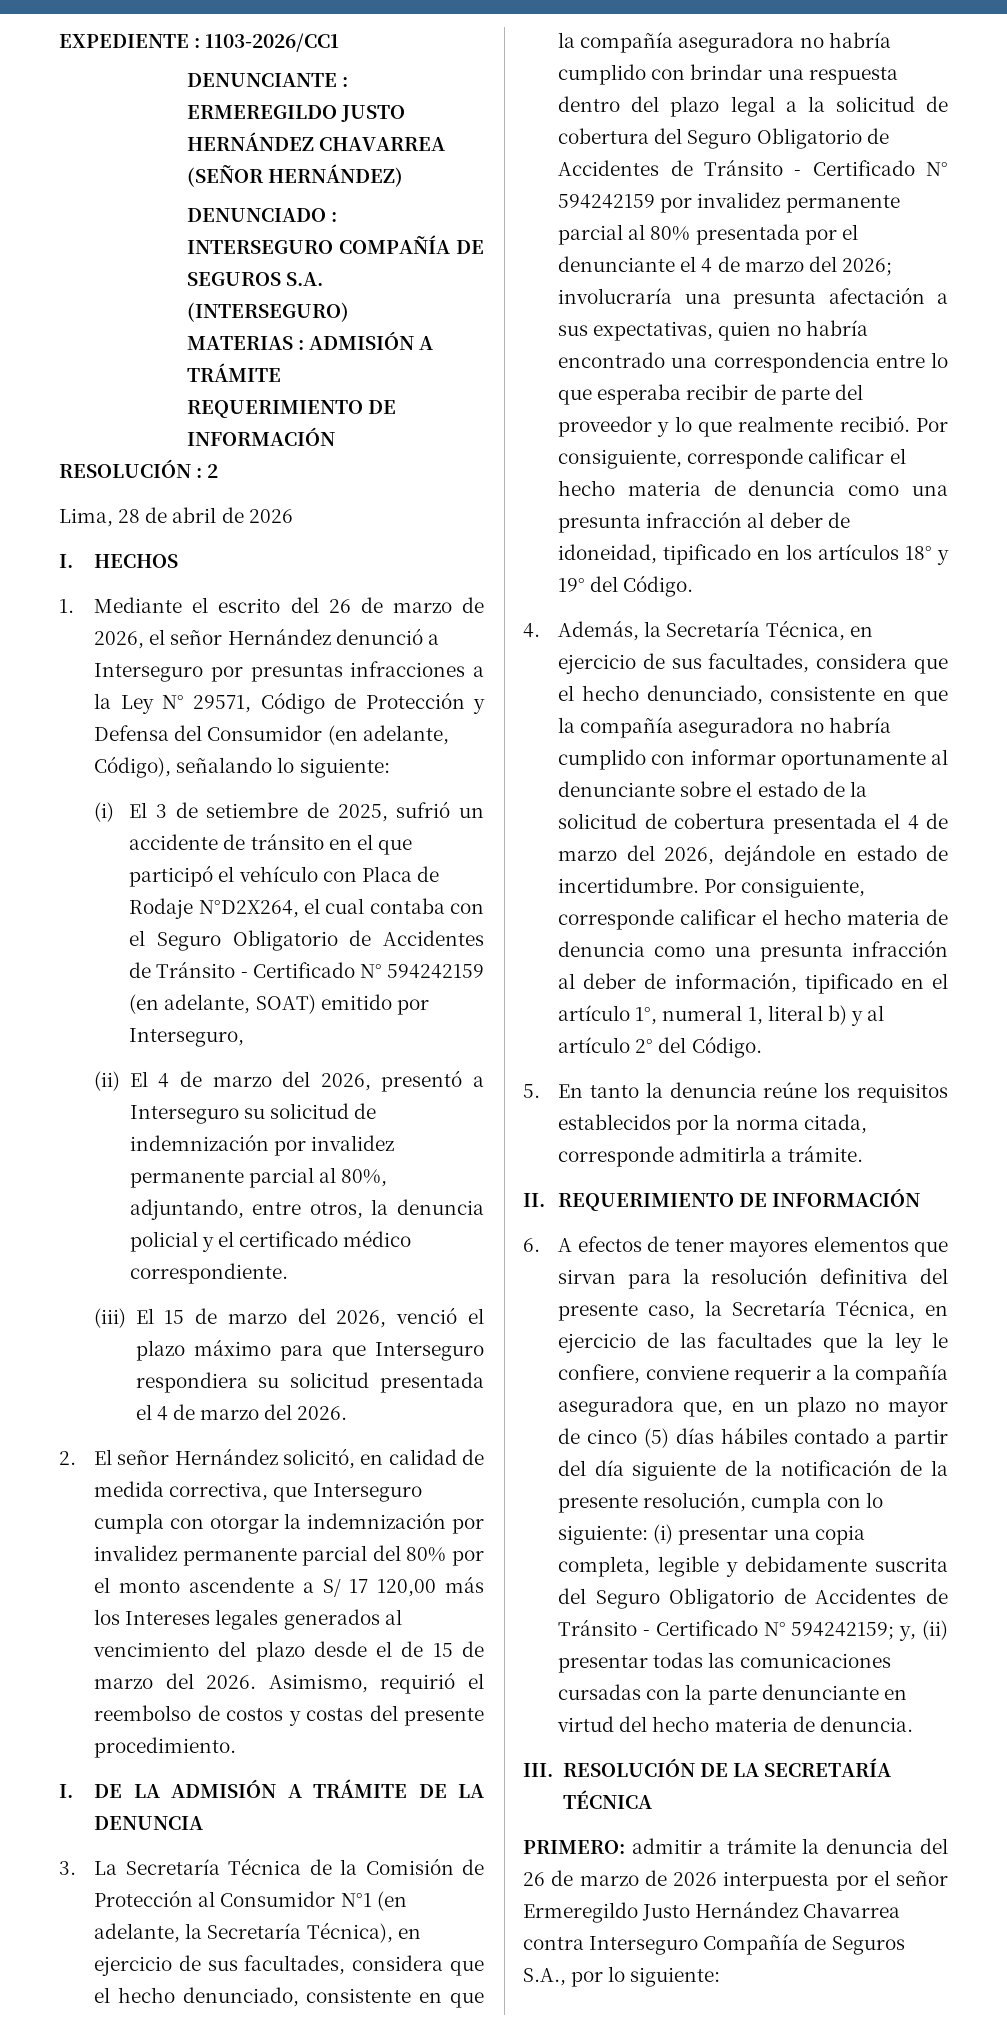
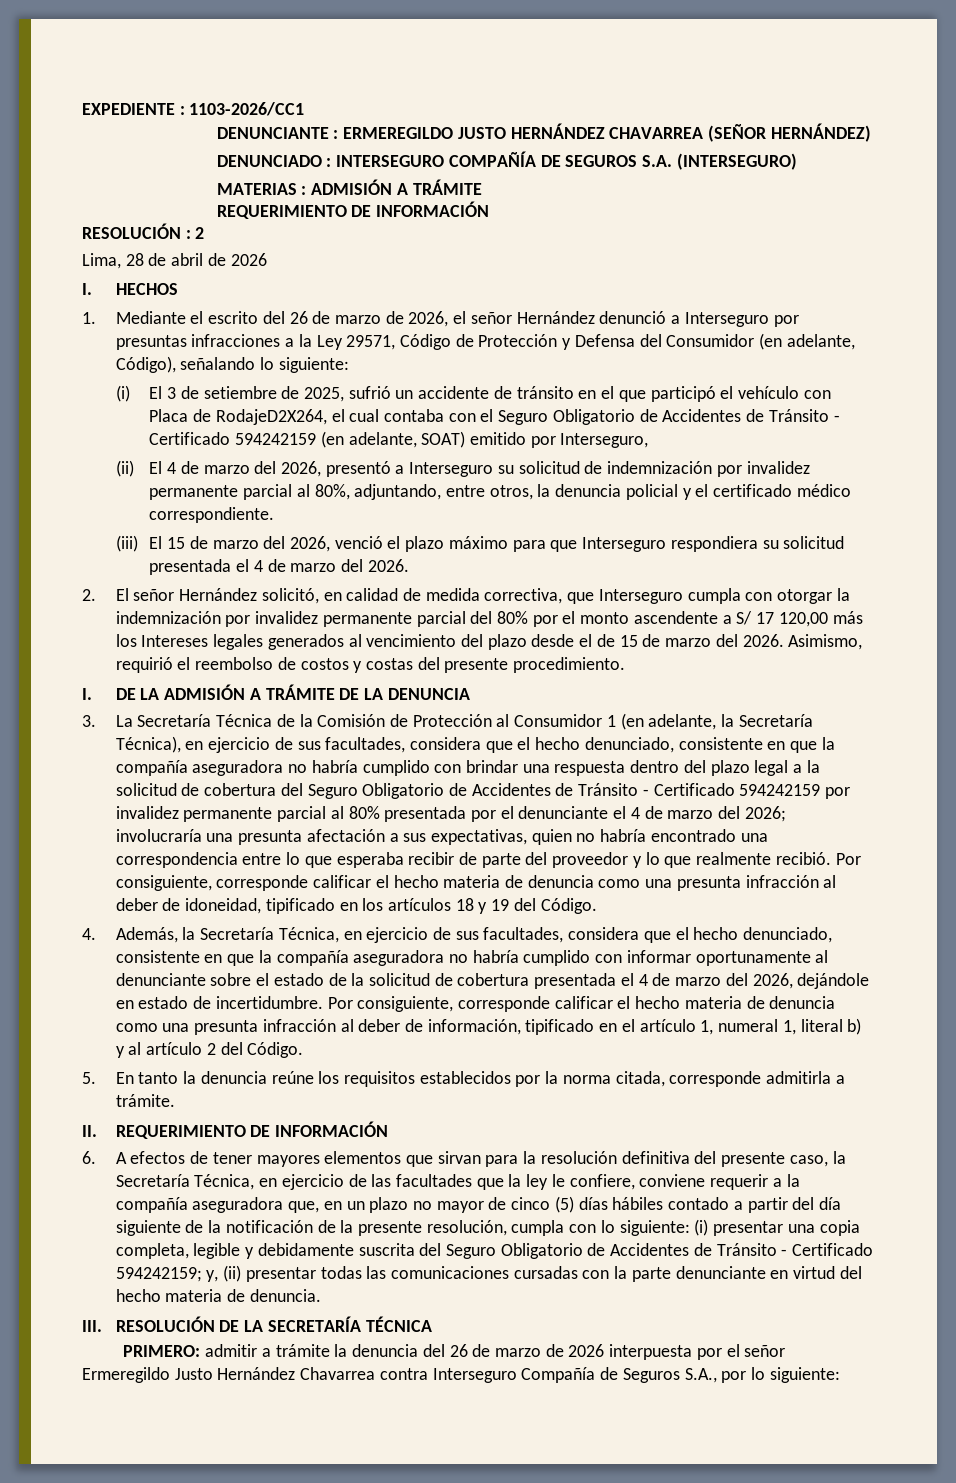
[161,695,184,709] N° -> (343, 342) none
[129,898,299,919] Rodaje N°D2X264, -> [215,409,327,425] RodajeD2X264,
[359,964,382,978] N° -> (231, 438) none
[340,1893,372,1907] N°1 -> [606,715,616,727] 1
[926,162,948,176] N° -> (735, 789) none
[905,546,950,565] [558,578,586,592] 18° y 19° -> [455,898,510,914] 18 y 19
[635,1007,658,1025] 1°, -> [700,1020,714,1035] 1,
[635,1039,654,1053] 2° -> [206,1043,216,1055] 2
[763,1622,786,1636] N° -> (874, 1249) none

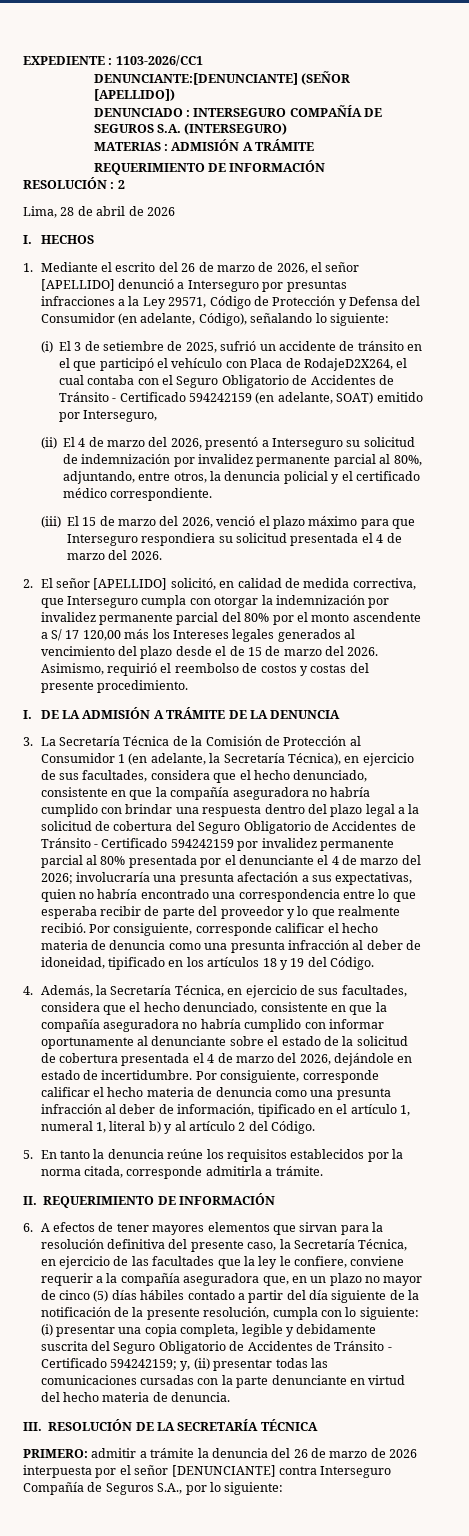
[216,123,871,142] DENUNCIANTE : ERMEREGILDO JUSTO HERNÁNDEZ CHAVARREA (SEÑOR HERNÁNDEZ) -> [93,71,350,85] [93,89,175,101] DENUNCIANTE:[DENUNCIANTE] (SEÑOR [APELLIDO])
[516,311,595,324] Hernández -> [40,279,115,291] [APELLIDO]
[179,588,258,601] Hernández -> [93,578,168,590] [APELLIDO]
[82,1367,376,1383] Ermeregildo Justo Hernández Chavarrea -> [171,1465,276,1477] [DENUNCIANTE]

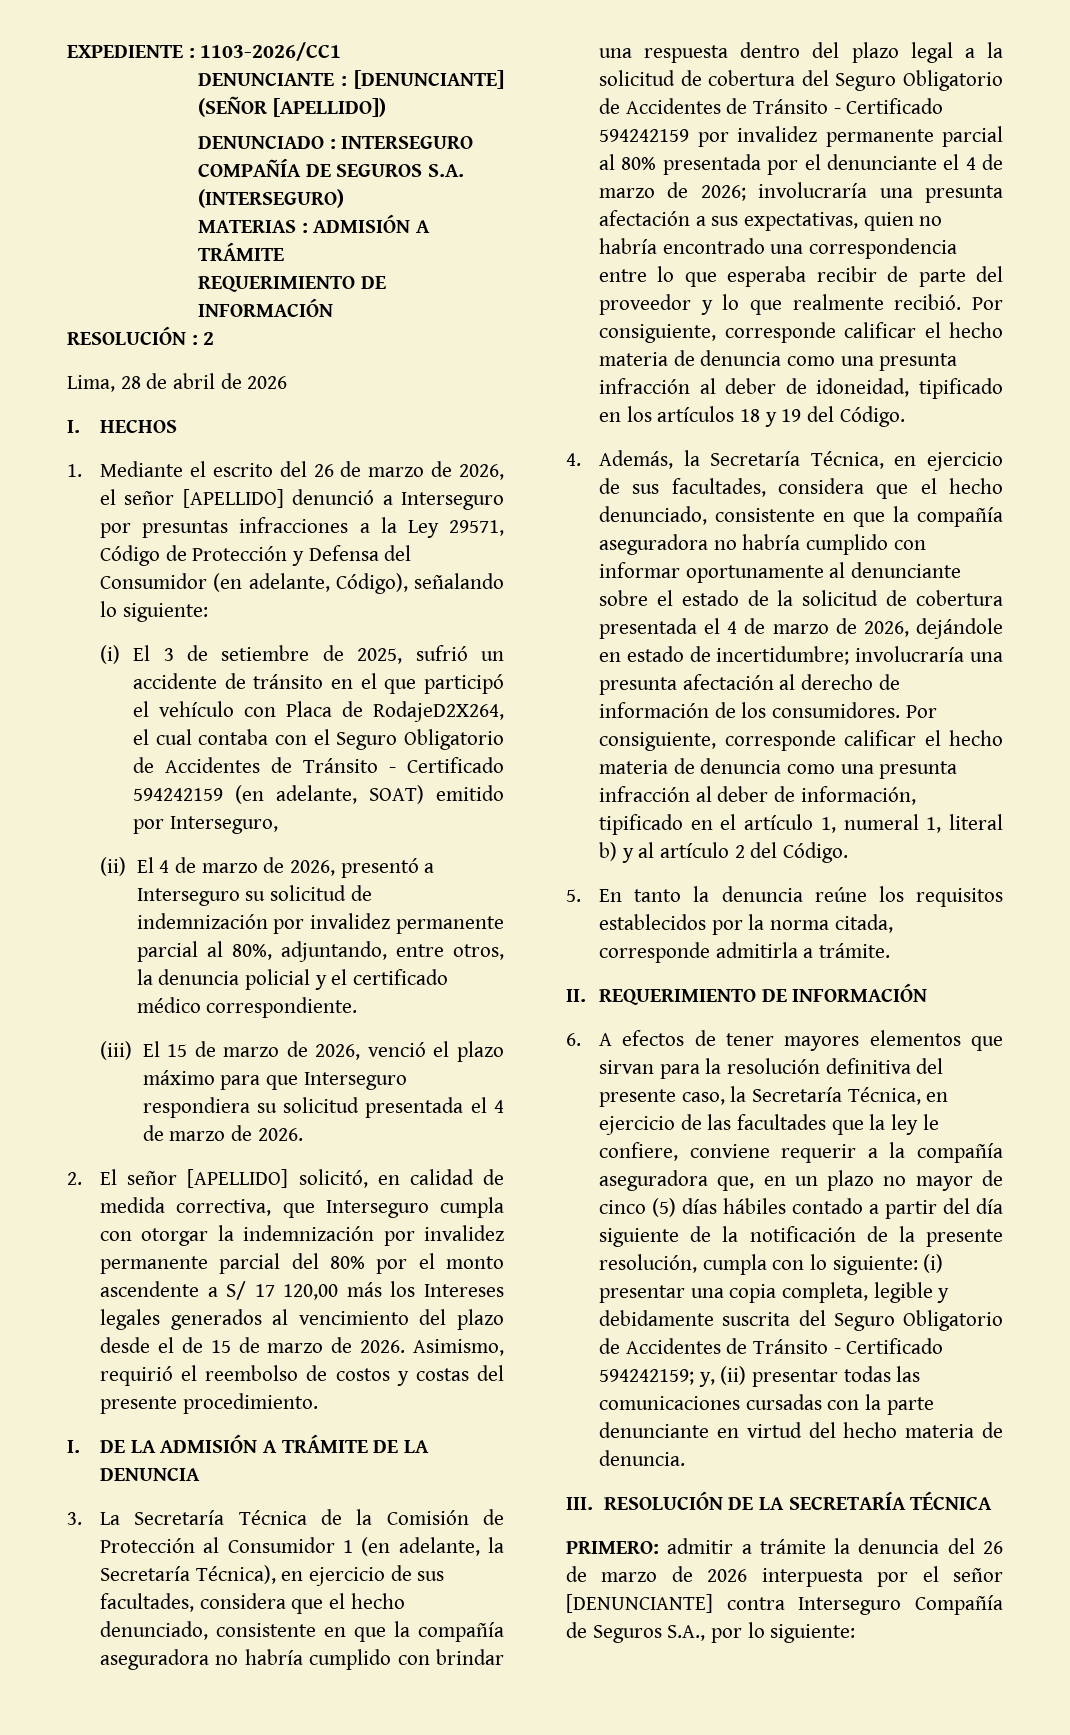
[93,73,298,85] DENUNCIANTE:[DENUNCIANTE] -> [198,70,504,89] DENUNCIANTE : [DENUNCIANTE]
[148,437,168,447] del -> [263,857,285,873] de
[159,516,179,526] del -> [286,1041,308,1057] de
[108,550,128,560] del -> [230,1125,252,1141] de
[325,646,345,656] del -> [331,1337,353,1353] de
[401,855,421,865] del -> [667,182,689,198] de
[277,1053,297,1063] del -> [835,618,857,634] de
[101,1070,193,1080] incertidumbre. -> [716,646,1003,665] [599,674,900,695] [599,702,901,718] incertidumbre; involucraría una presunta afectación al derecho de información de los consumidores.

